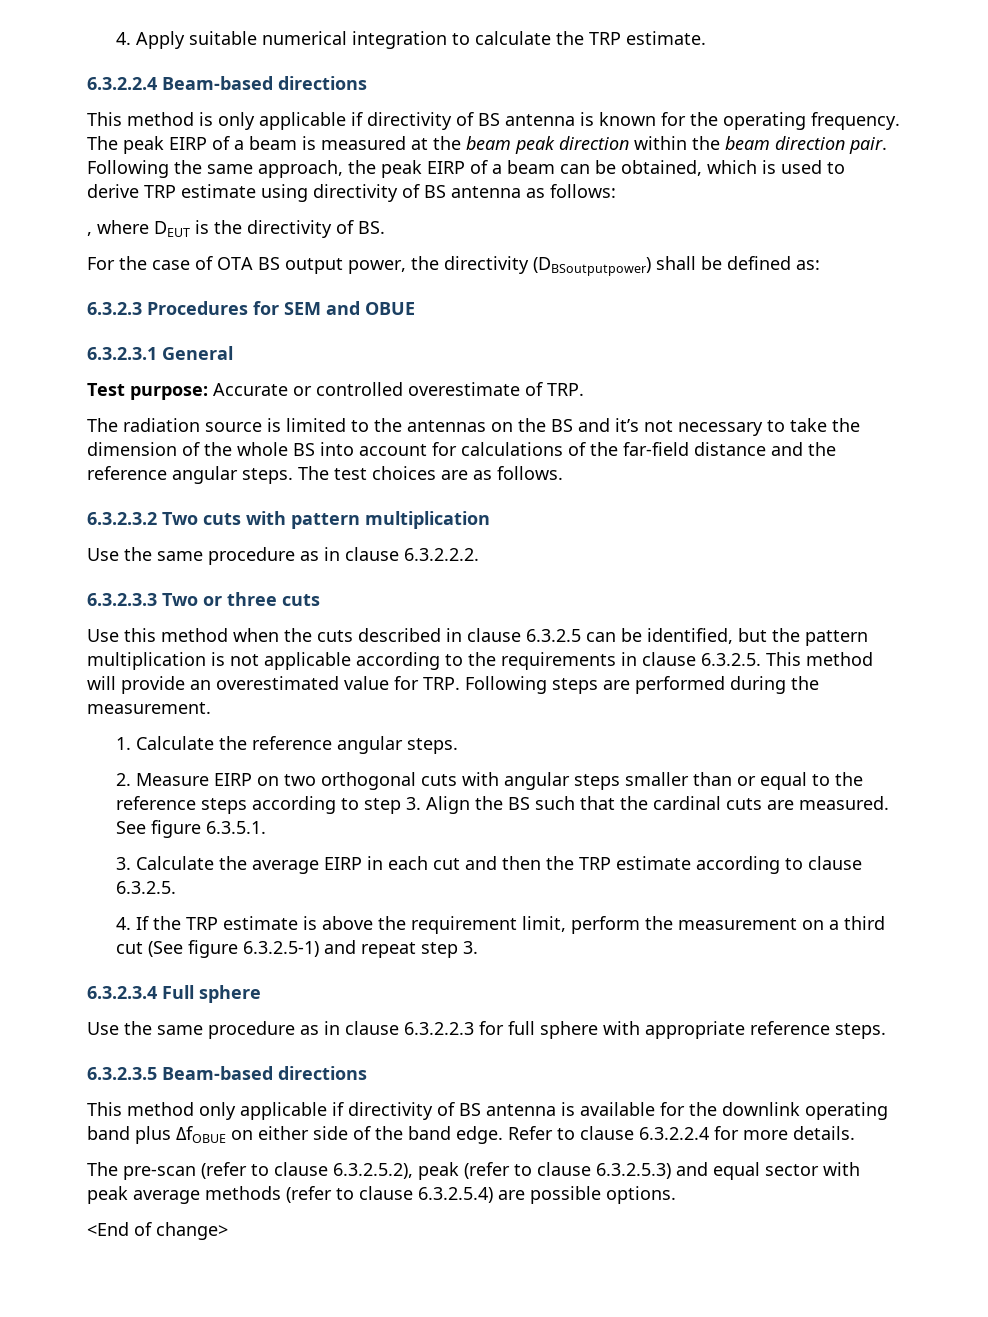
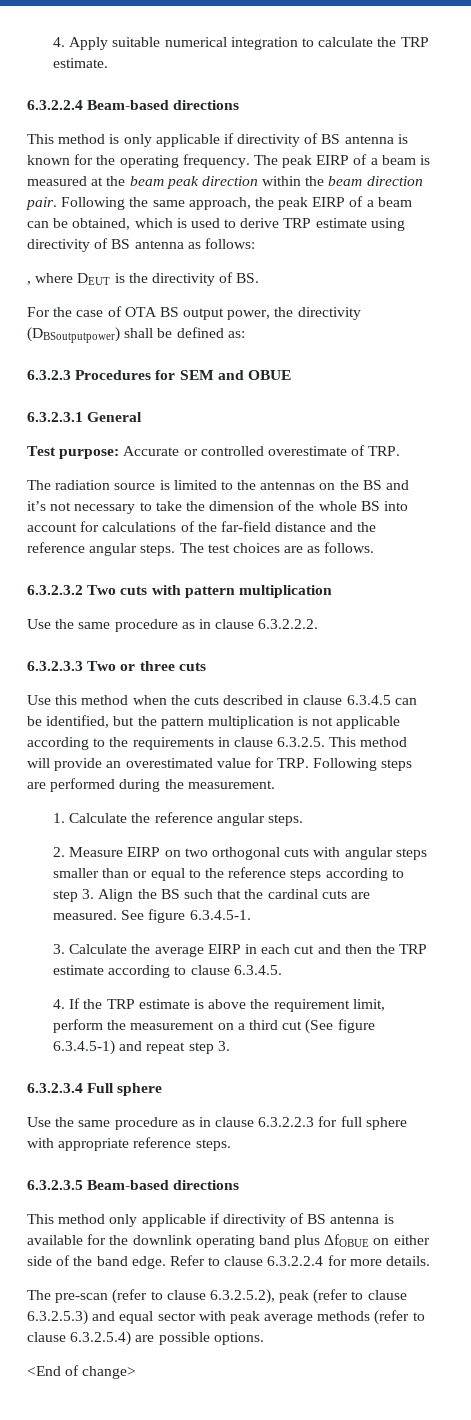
[526,629,581,642] 6.3.2.5 -> [346,695,391,705] 6.3.4.5
[205,821,266,834] 6.3.5.1. -> [189,910,251,920] 6.3.4.5-1.
[115,881,176,894] 6.3.2.5. -> [233,965,282,975] 6.3.4.5.
[242,941,319,957] 6.3.2.5-1) -> [53,1040,116,1055] 6.3.4.5-1)

